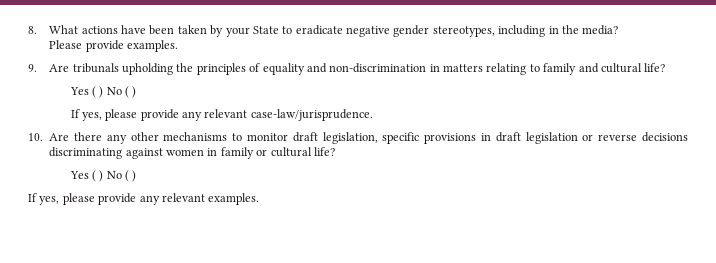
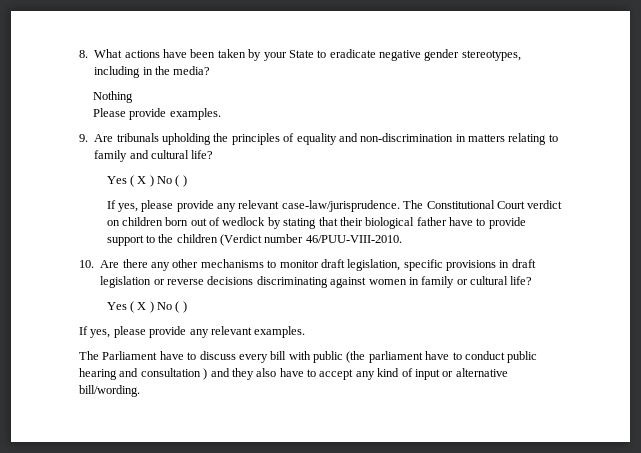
(619, 30) none -> [92,91,133,103] // Nothing
(96, 92) none -> [137,176,147,184] X
(373, 115) none -> [403,200,563,209] [106,217,526,229] [106,234,402,246] The Constitutional Court verdict on children born out of wedlock by stating that their biological father have to provide support to the children (Verdict number 46/PUU-VIII-2010.
(96, 176) none -> [137,302,147,310] X
(260, 199) none -> [79,351,538,363] [79,368,508,380] [79,385,140,397] // The Parliament have to discuss every bill with public (the parliament have to conduct public hearing and consultation ) and they also have to accept any kind of input or alternative bill/wording.

